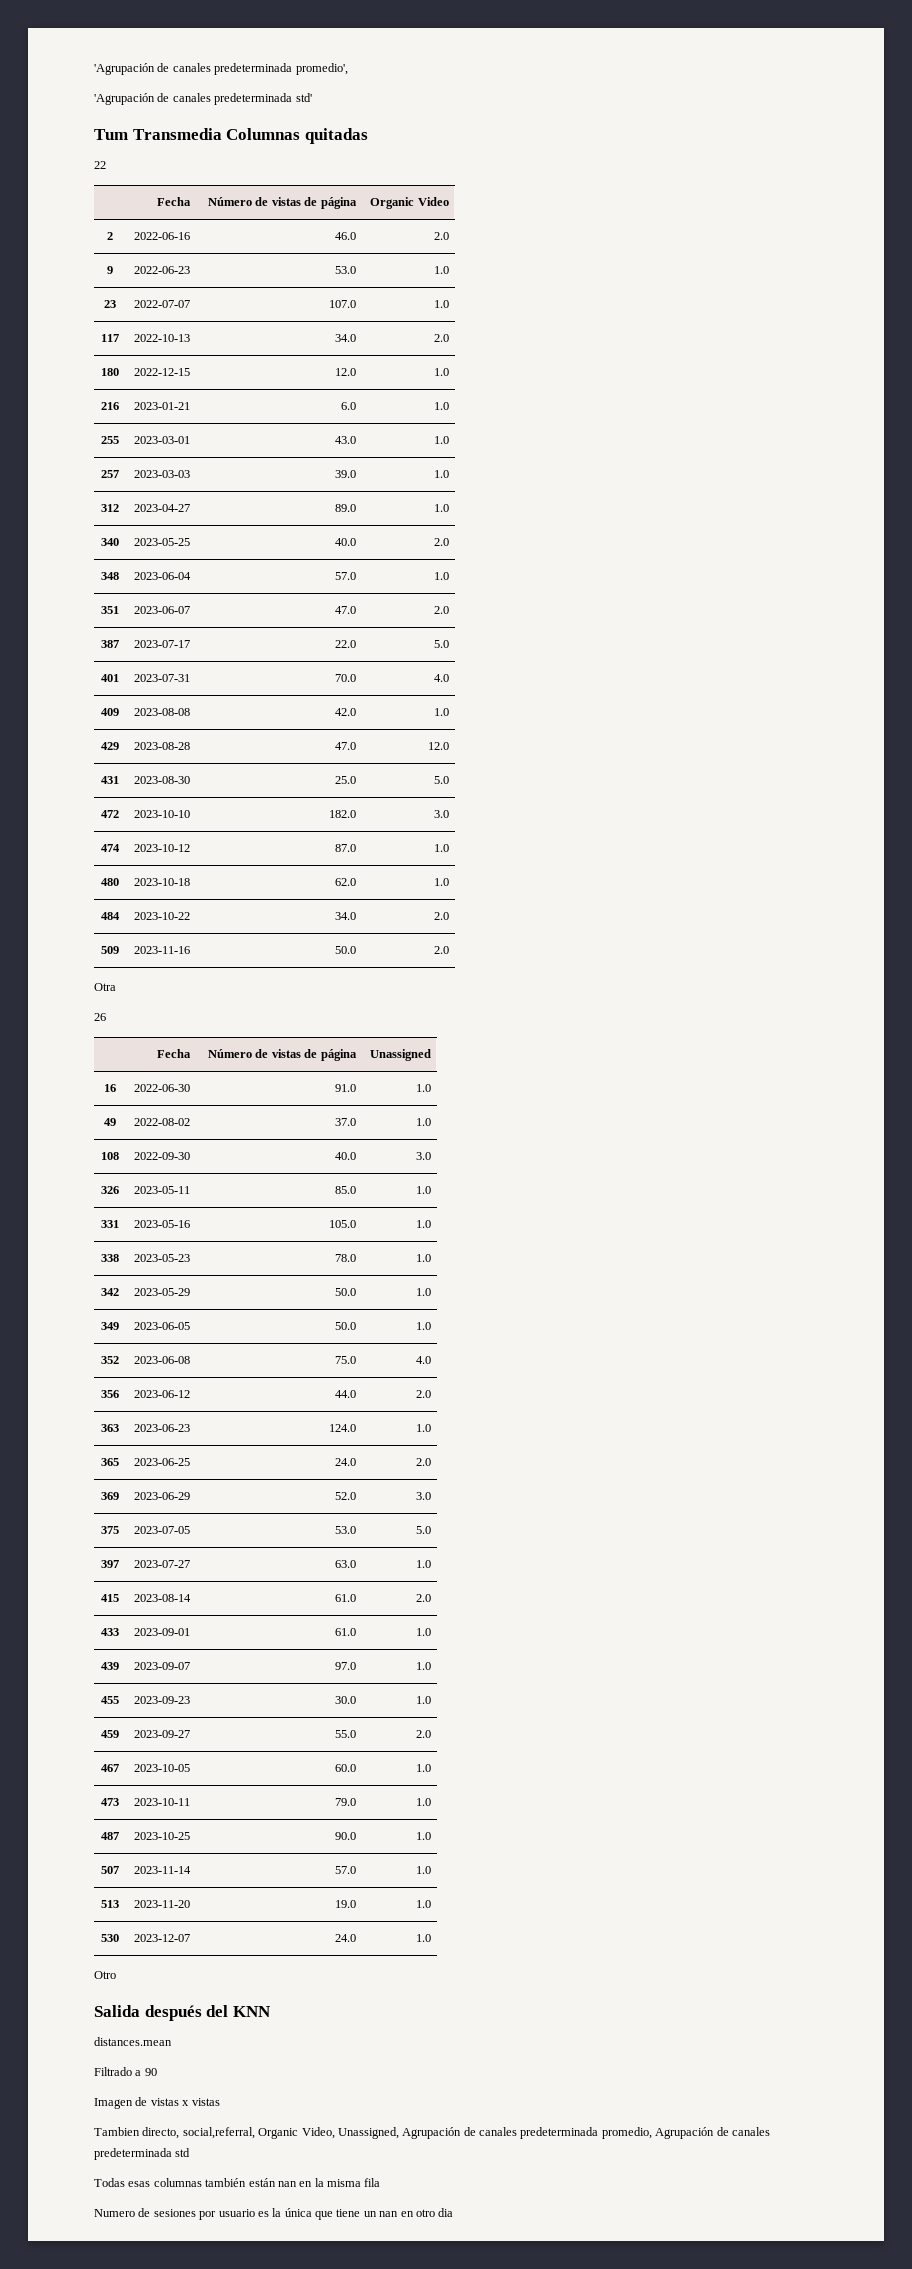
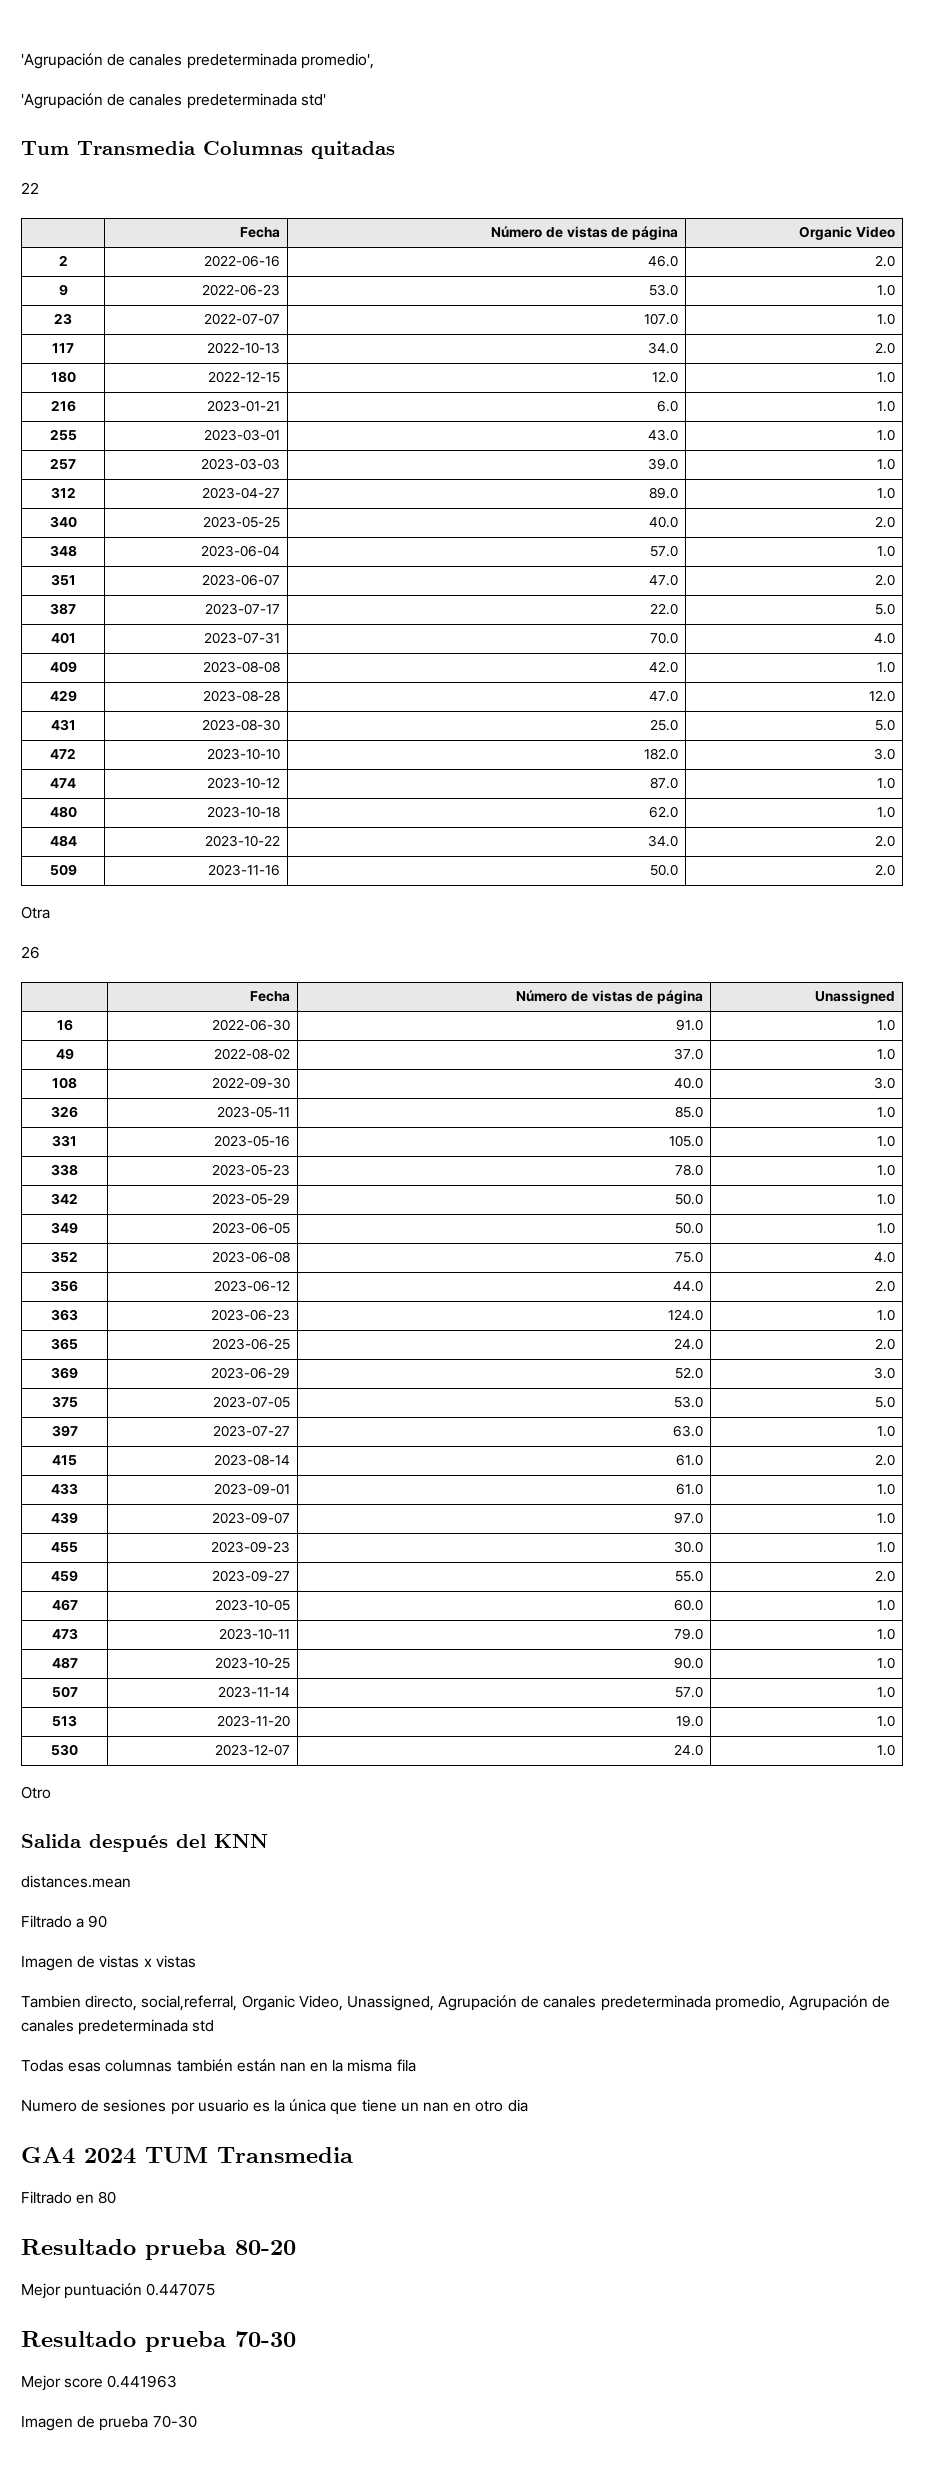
(454, 2212) none -> [21,2147,353,2164] [21,2191,117,2204] [21,2239,296,2260] [21,2283,216,2299] [21,2331,296,2352] [21,2375,178,2391] [21,2415,197,2431] // GA4 2024 TUM Transmedia // Filtrado en 80 // Resultado prueba 80-20 // Mejor puntuación 0.447075 // Resultado prueba 70-30 // Mejor score 0.441963 // Imagen de prueba 70-30

